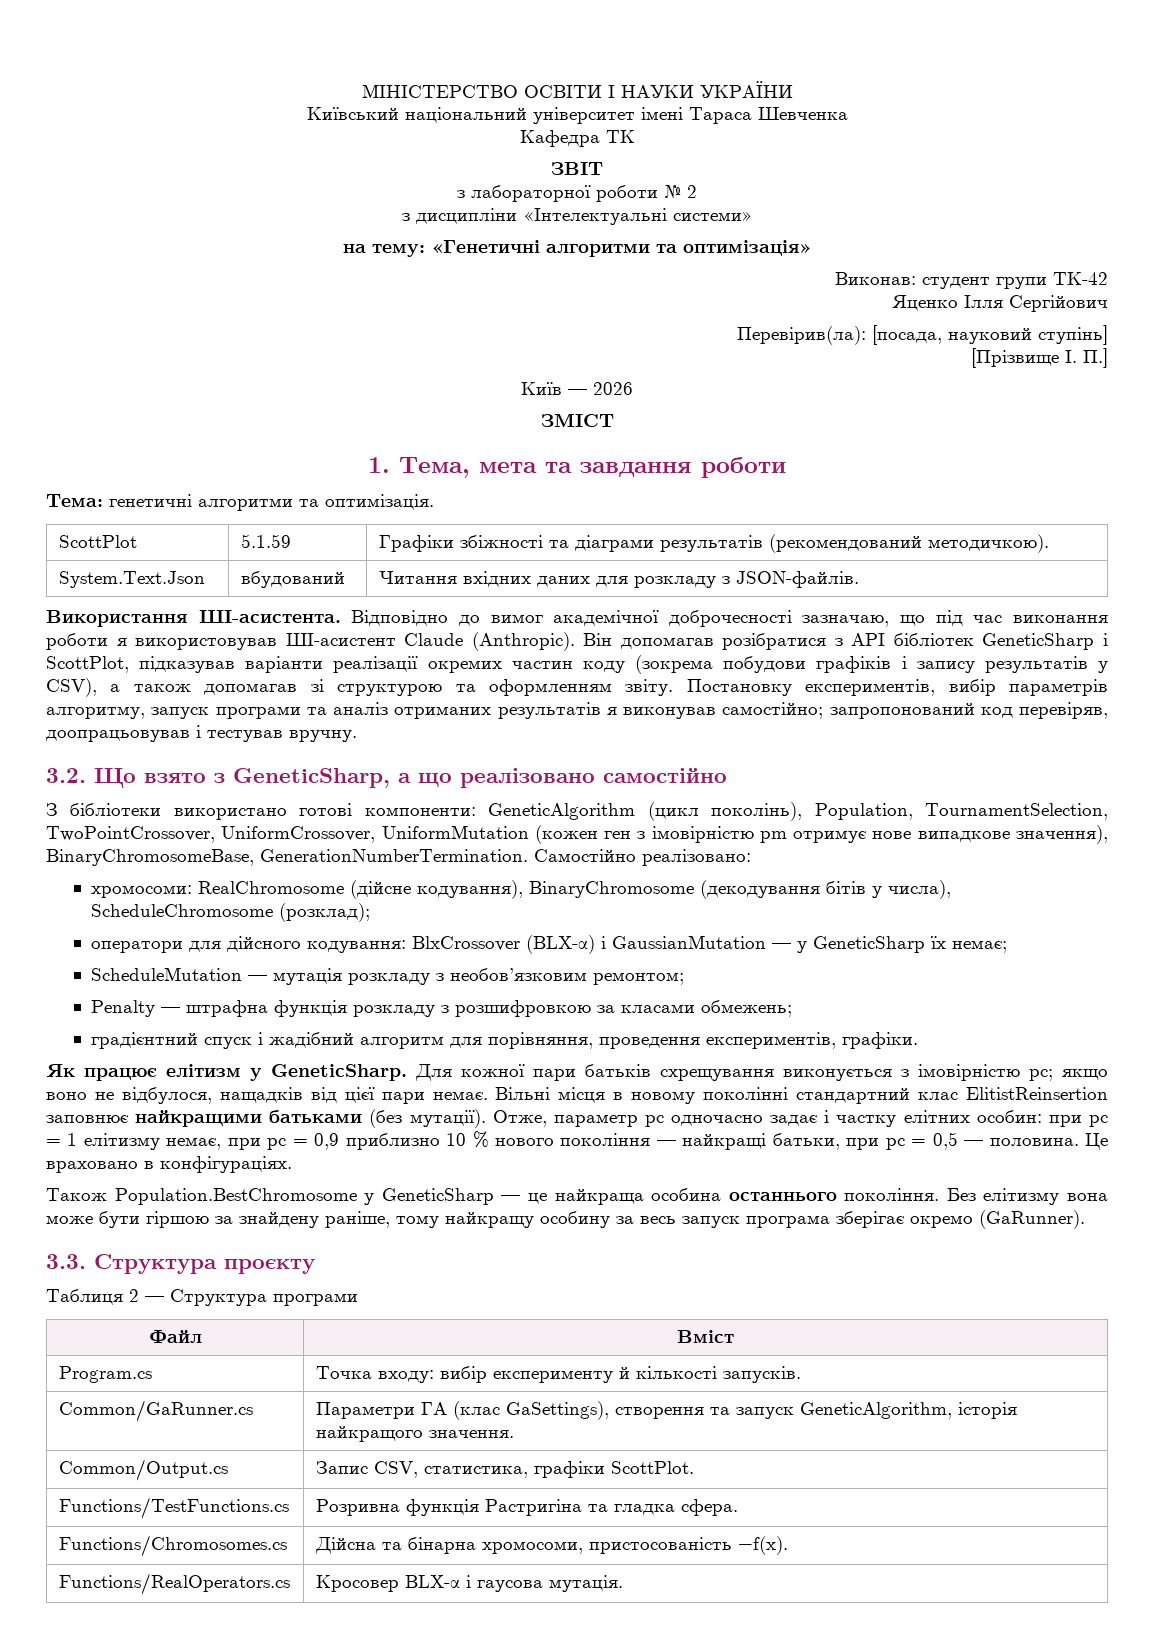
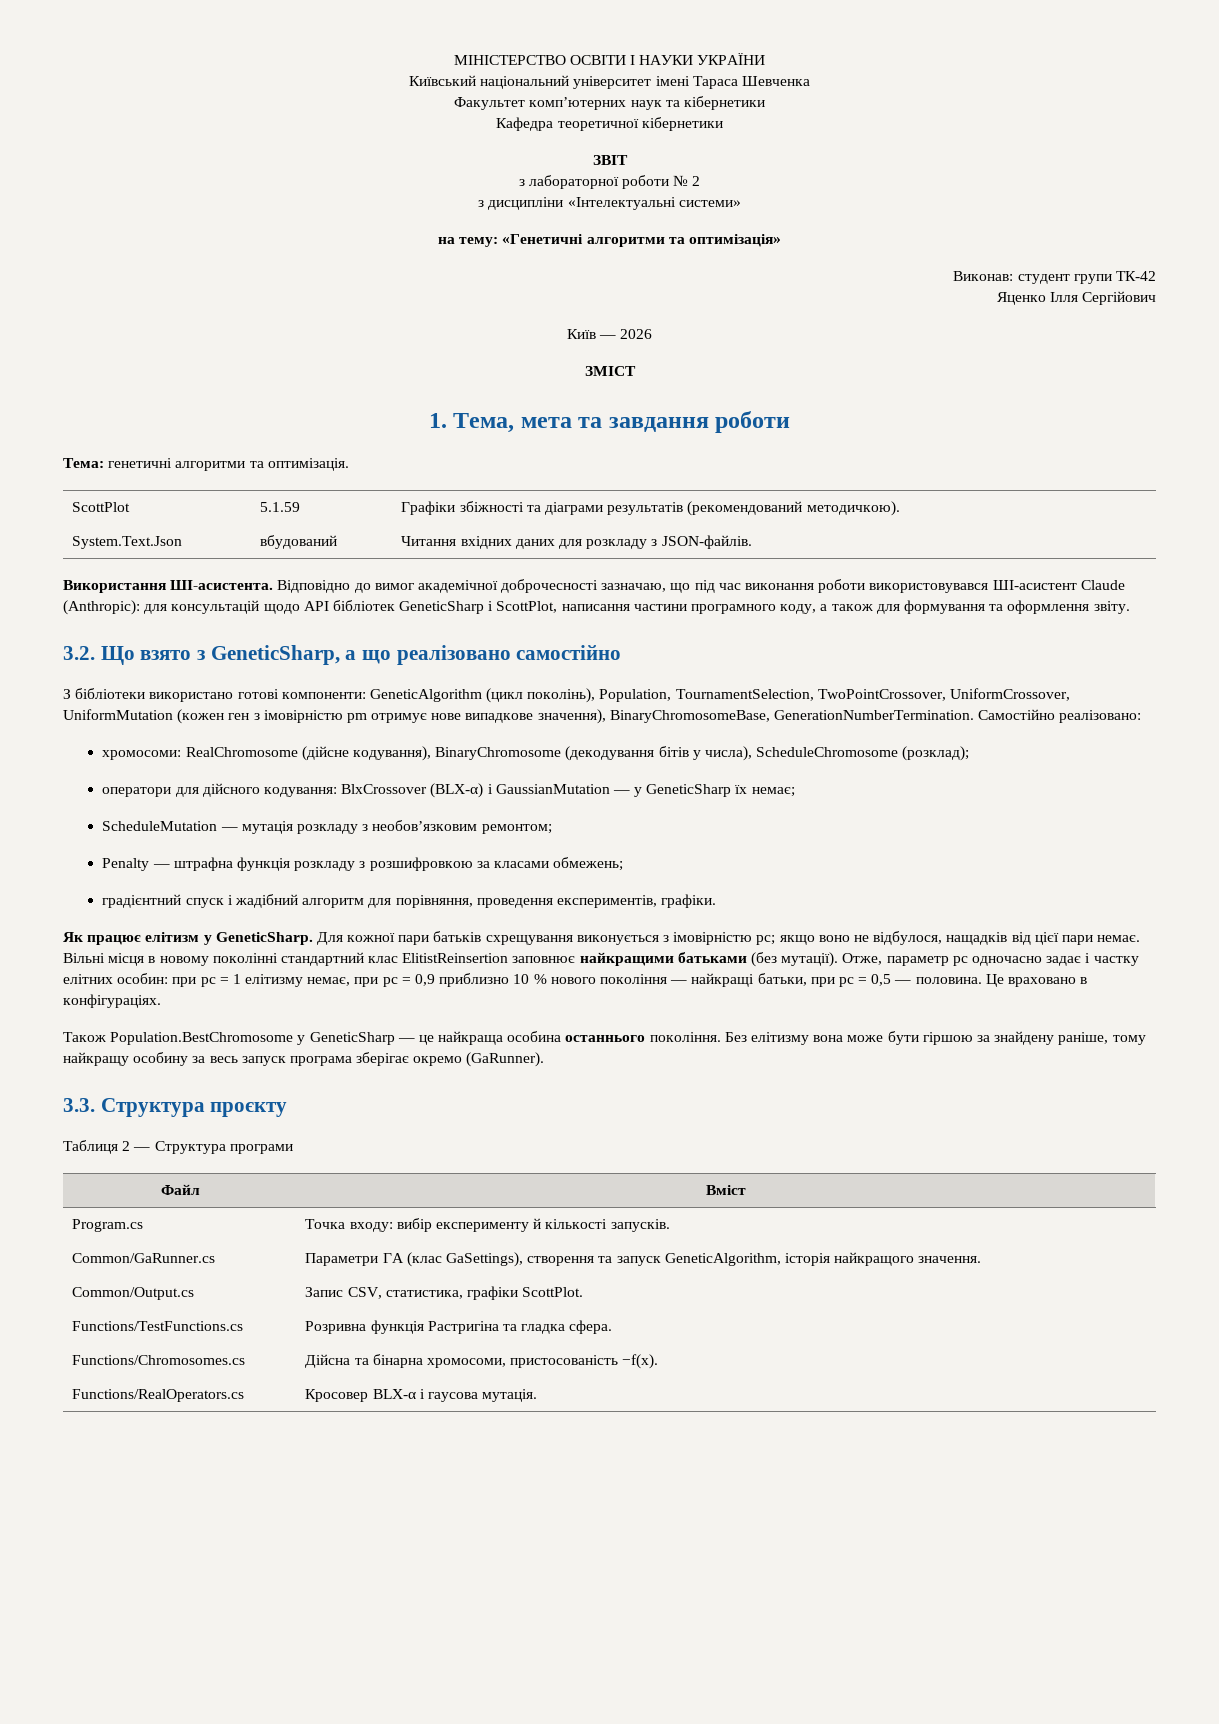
(848, 113) none -> [454,96,765,110] // Факультет комп’ютерних наук та кібернетики
[605,130,635,143] ТК -> [557,117,723,131] теоретичної кібернетики
[737,325,1108,345] [971,348,1108,368] // Перевірив(ла): [посада, науковий ступінь] // [Прізвище І. П.] -> (1156, 298) none
[116,632,843,651] я використовував ШІ-асистент Claude (Anthropic). Він допомагав розібратися з -> [869,580,1125,593] [63,600,300,615] використовувався ШІ-асистент Claude (Anthropic): для консультацій щодо
[139,655,1109,674] [46,678,1108,697] [46,702,1108,719] [46,725,357,742] підказував варіанти реалізації окремих частин коду (зокрема побудови графіків і запису результатів у CSV), а також допомагав зі структурою та оформленням звіту. Постановку експериментів, вибір параметрів алгоритму, запуск програми та аналіз отриманих результатів я виконував самостійно; запропонований код перевіряв, доопрацьовував і тестував вручну. -> [561,600,1130,614] написання частини програмного коду, а також для формування та оформлення звіту.

